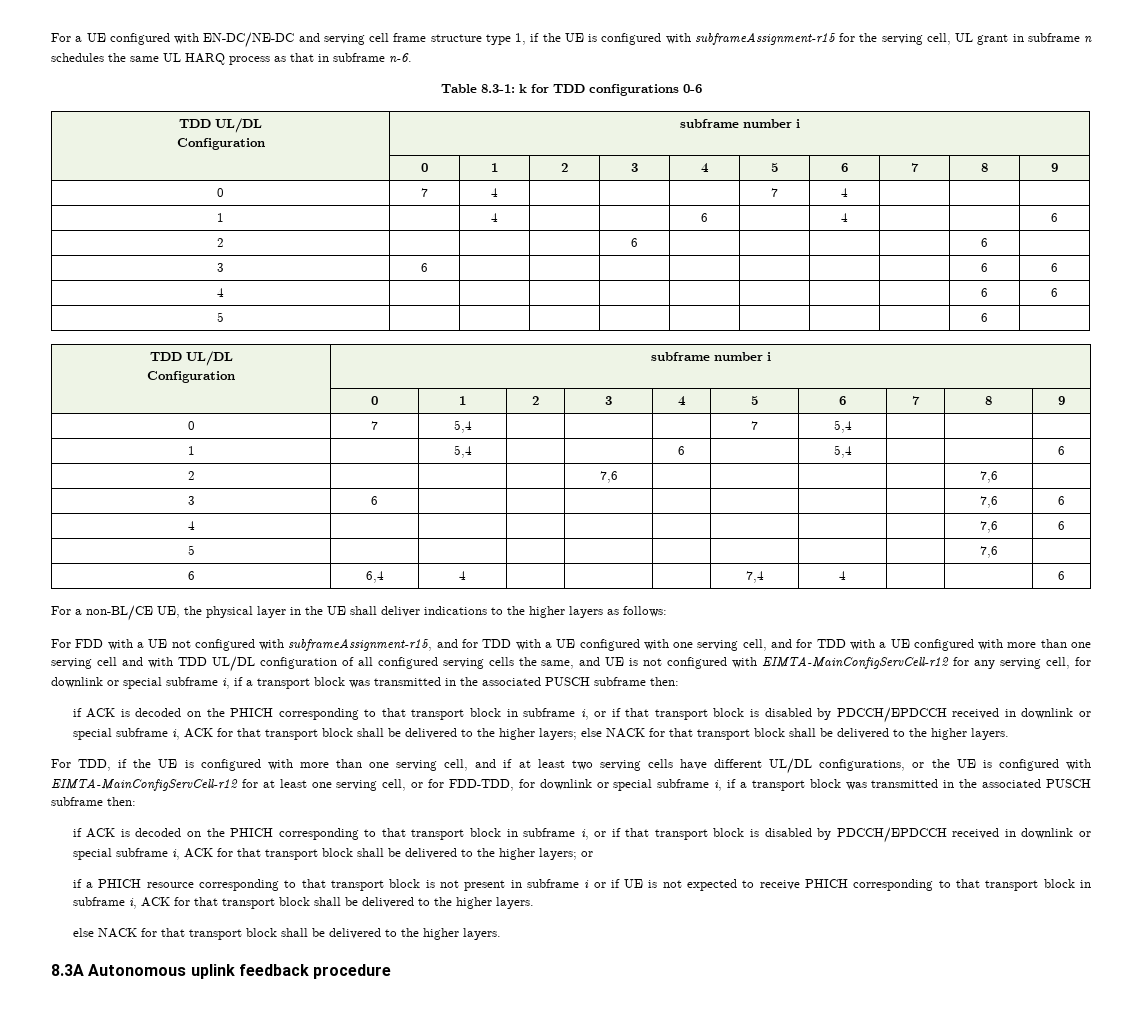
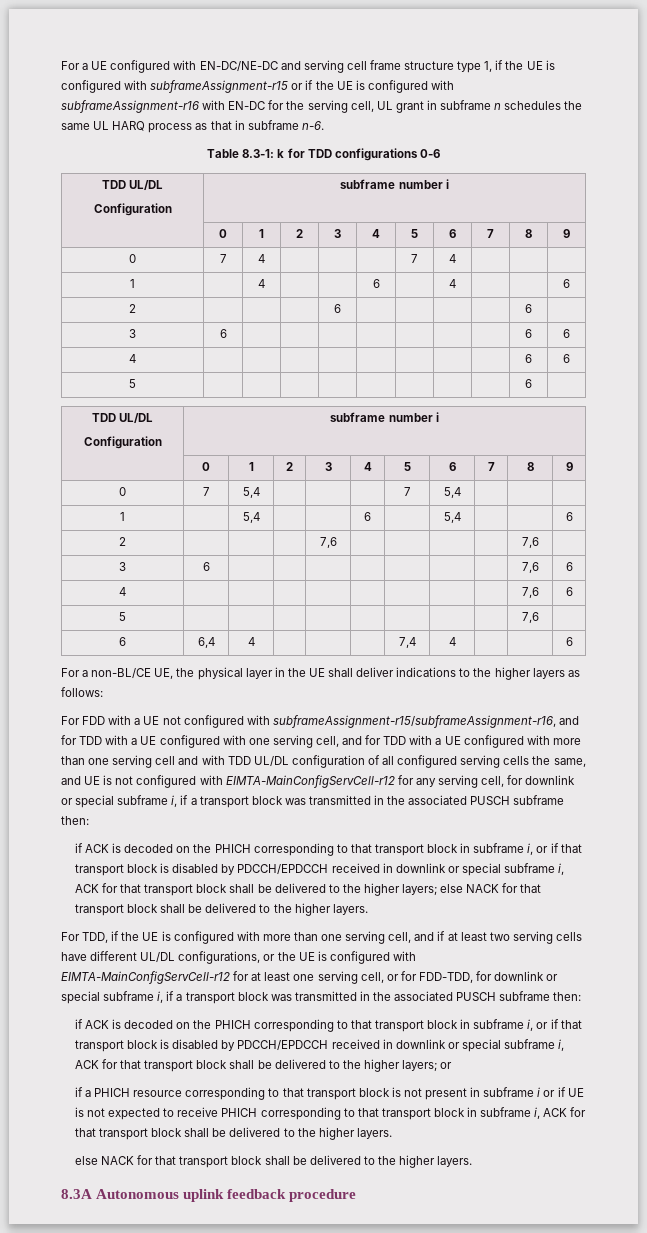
(836, 38) none -> [291,80,454,93] [61,100,266,113] or if the UE is configured with subframeAssignment-r16 with EN-DC
[288,638,433,651] subframeAssignment-r15, -> [272,715,556,728] subframeAssignment-r15/subframeAssignment-r16,

